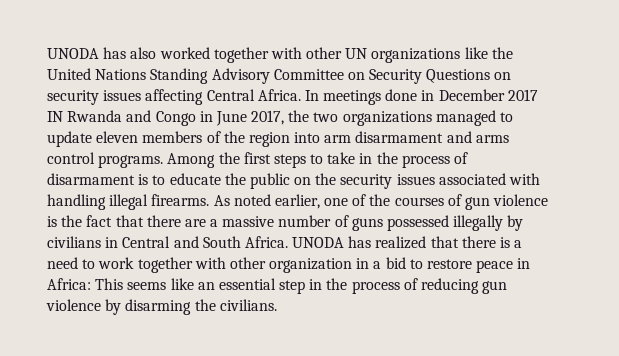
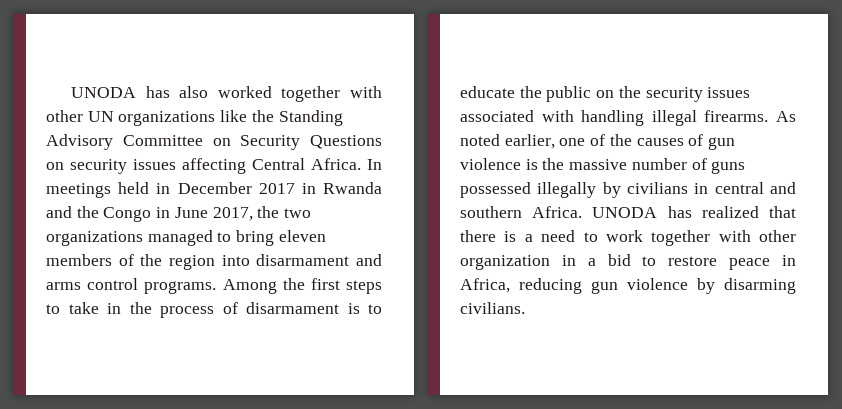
[47,68,147,80] United Nations -> (274, 116) none
[385,89,418,101] done -> [118,182,150,194] held
[47,111,63,122] IN -> [301,183,316,194] in
(152, 116) none -> [76,206,99,218] the
[47,131,92,147] update -> [236,230,275,246] bring
[324,135,352,143] arm -> (250, 260) none
[394,197,444,206] courses -> [636,138,684,146] causes
[86,215,219,227] fact that there are a -> (565, 164) none
[122,236,241,248] Central and South -> [714,182,796,194] [460,206,522,218] central and southern
[47,278,418,294] Africa: This seems like an essential step in the process of -> [460,278,510,293] Africa,
[194,299,216,311] the -> (796, 286) none

